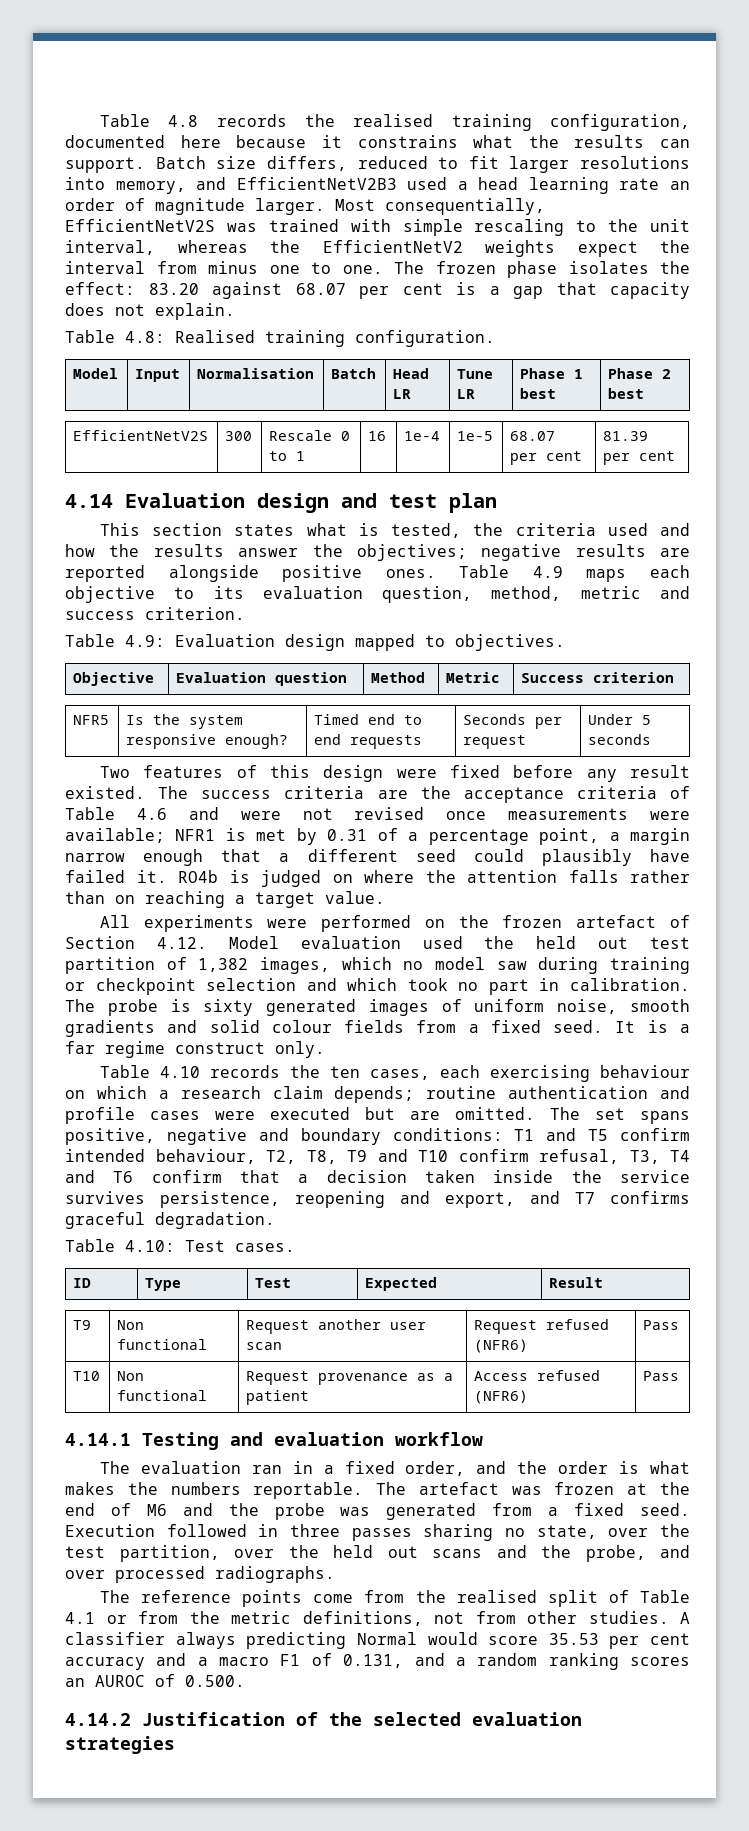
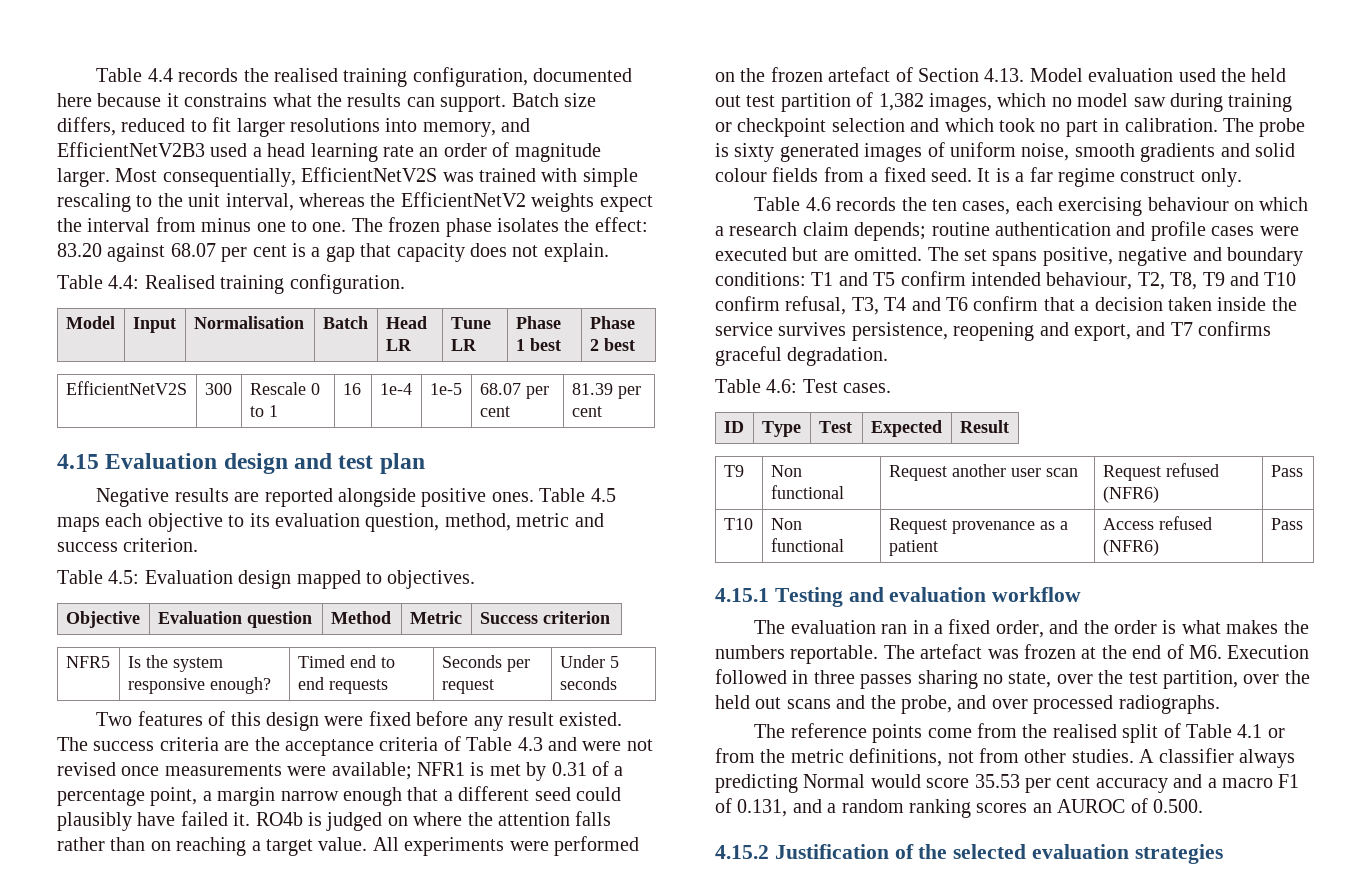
[99,114,199,127] Table 4.8 -> [96,68,173,82] Table 4.4
[125,331,165,343] 4.8: -> [108,275,140,289] 4.4:
[65,494,113,508] 4.14 -> [57,454,99,469] 4.15
[99,523,690,538] [65,544,562,561] This section states what is tested, the criteria used and how the results answer the objectives; negative -> [96,488,170,507] Negative
[532,566,563,578] 4.9 -> [590,488,616,502] 4.5
[125,635,165,647] 4.9: -> [108,570,140,584] 4.5:
[136,808,167,820] 4.6 -> [517,737,543,751] 4.3
(385, 897) // -> (368, 844) none
[156,937,207,949] 4.12. -> [984,68,1025,82] 4.13.
[159,1066,200,1078] 4.10 -> [805,197,831,211] 4.6
[125,1240,175,1252] 4.10: -> [766,379,798,393] 4.6:
[65,1433,131,1446] 4.14.1 -> [715,588,769,602] 4.15.1
[146,1503,691,1520] M6 and the probe was generated from a fixed seed. -> [1189,645,1222,659] M6.
[65,1713,131,1726] 4.14.2 -> [715,845,769,859] 4.15.2

